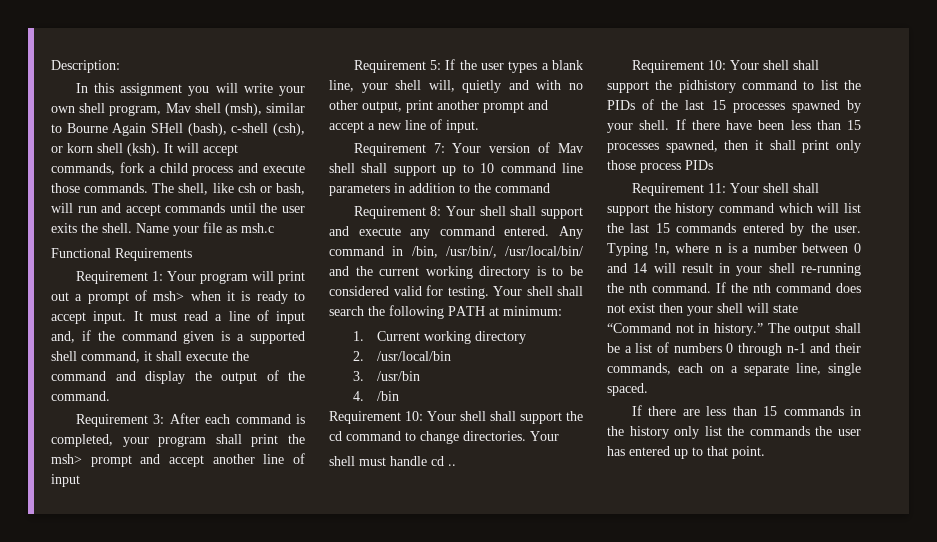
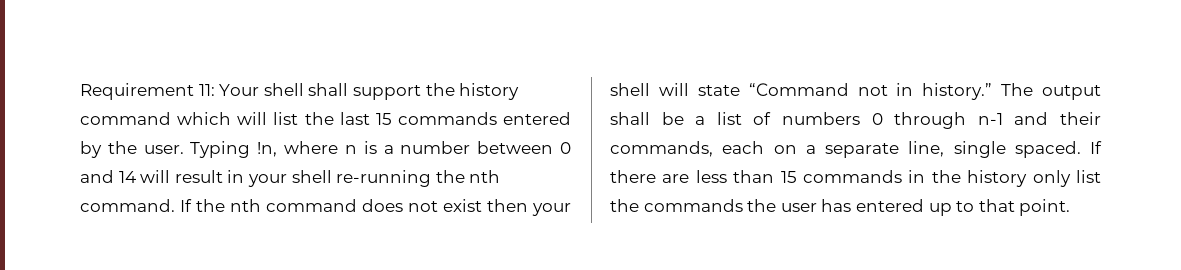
[51,60,120,73] [75,83,305,96] [51,103,305,116] [51,123,305,136] [51,143,238,156] [51,162,305,176] [51,183,305,195] [51,203,305,216] [51,222,274,236] [51,248,192,261] [75,271,305,284] [51,290,305,304] [51,310,305,324] [51,330,305,344] [51,351,249,363] [51,370,305,384] [51,391,110,401] [75,413,305,427] [51,434,305,447] [51,453,305,467] [51,474,80,487] [353,59,583,73] [329,80,583,93] [329,100,548,113] [329,119,479,133] [353,142,583,156] [329,163,583,176] [329,183,550,196] [353,206,583,219] [329,226,583,239] [329,246,583,258] [329,266,583,279] [329,285,583,299] [329,305,562,319] [352,331,526,344] [352,351,451,361] [352,371,420,381] [352,391,399,401] [329,411,583,424] [329,431,559,444] [329,456,456,466] [631,60,819,73] [607,80,861,93] [607,99,861,113] [607,119,861,133] [607,140,861,153] [607,160,713,173] Description: // In this assignment you will write your own shell program, Mav shell (msh), similar to Bourne Again SHell (bash), c-shell (csh), or korn shell (ksh). It will accept commands, fork a child process and execute those commands. The shell, like csh or bash, will run and accept commands until the user exits the shell. Name your file as msh.c // Functional Requirements // Requirement 1: Your program will print out a prompt of msh> when it is ready to accept input. It must read a line of input and, if the command given is a supported shell command, it shall execute the command and display the output of the command. // Requirement 3: After each command is completed, your program shall print the msh> prompt and accept another line of input // Requirement 5: If the user types a blank line, your shell will, quietly and with no other output, print another prompt and accept a new line of input. // Requirement 7: Your version of Mav shell shall support up to 10 command line parameters in addition to the command // Requirement 8: Your shell shall support and execute any command entered. Any command in /bin, /usr/bin/, /usr/local/bin/ and the current working directory is to be considered valid for testing. Your shell shall search the following PATH at minimum: // 1. Current working directory // 2. /usr/local/bin // 3. /usr/bin // 4. /bin // Requirement 10: Your shell shall support the cd command to change directories. Your // shell must handle cd .. // Requirement 10: Your shell shall support the pidhistory command to list the PIDs of the last 15 processes spawned by your shell. If there have been less than 15 processes spawned, then it shall print only those process PIDs // -> (80, 91) none
(648, 389) // -> (1081, 149) none

